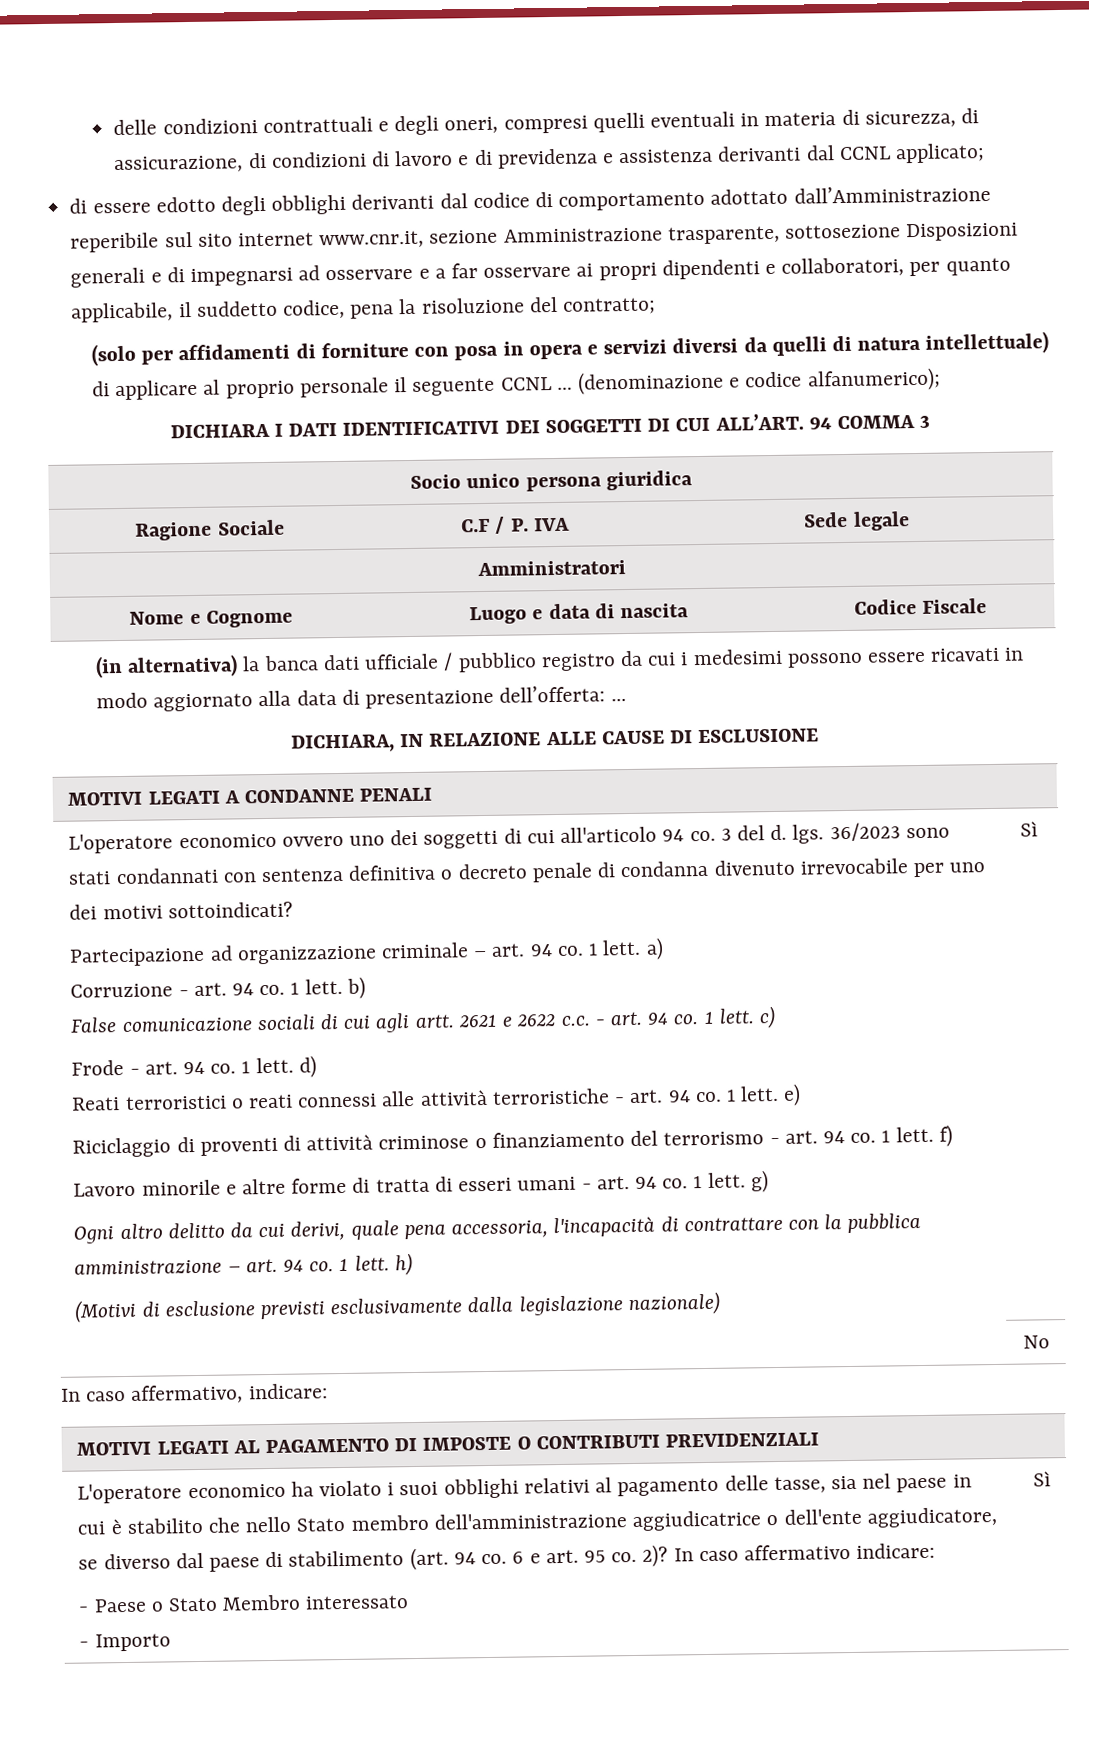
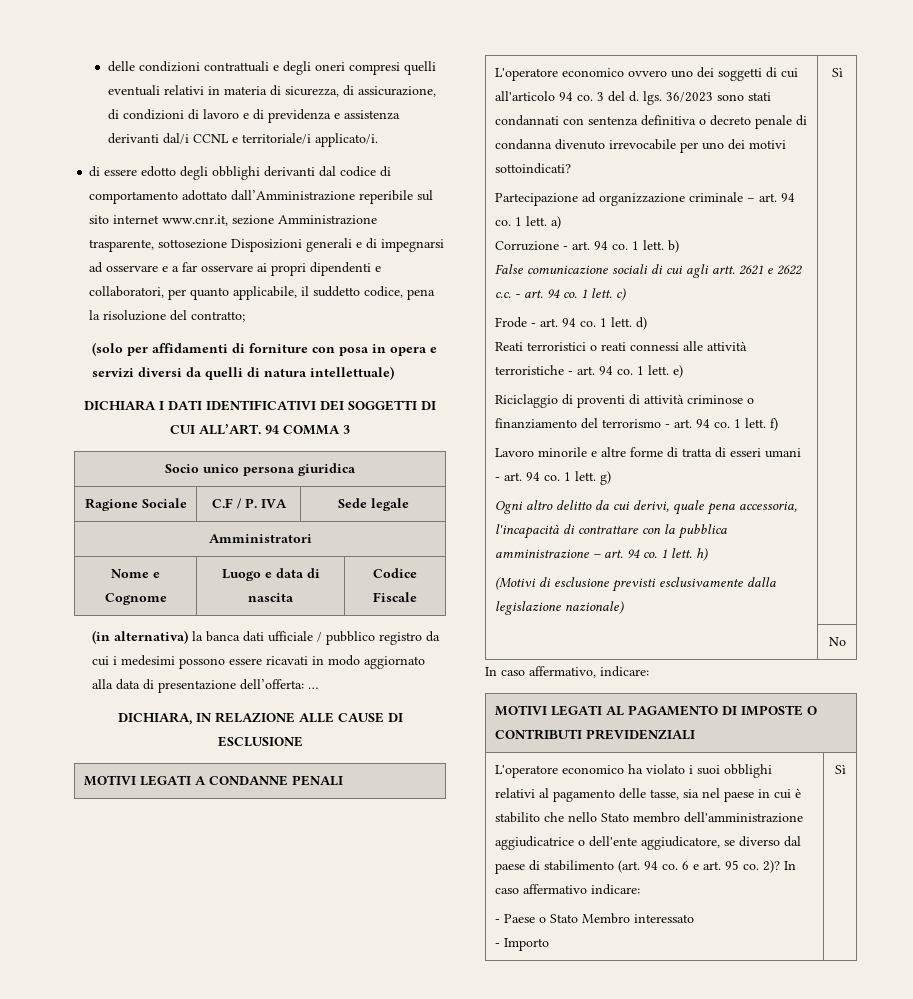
[444,116,499,134] oneri, -> [314,62,345,71] oneri
(736, 119) none -> [163,85,204,95] relativi
[805,143,986,164] dal CCNL applicato; -> [162,133,378,147] dal/i CCNL e territoriale/i applicato/i.
[92,367,941,401] di applicare al proprio personale il seguente CCNL … (denominazione e codice alfanumerico); -> (395, 373) none

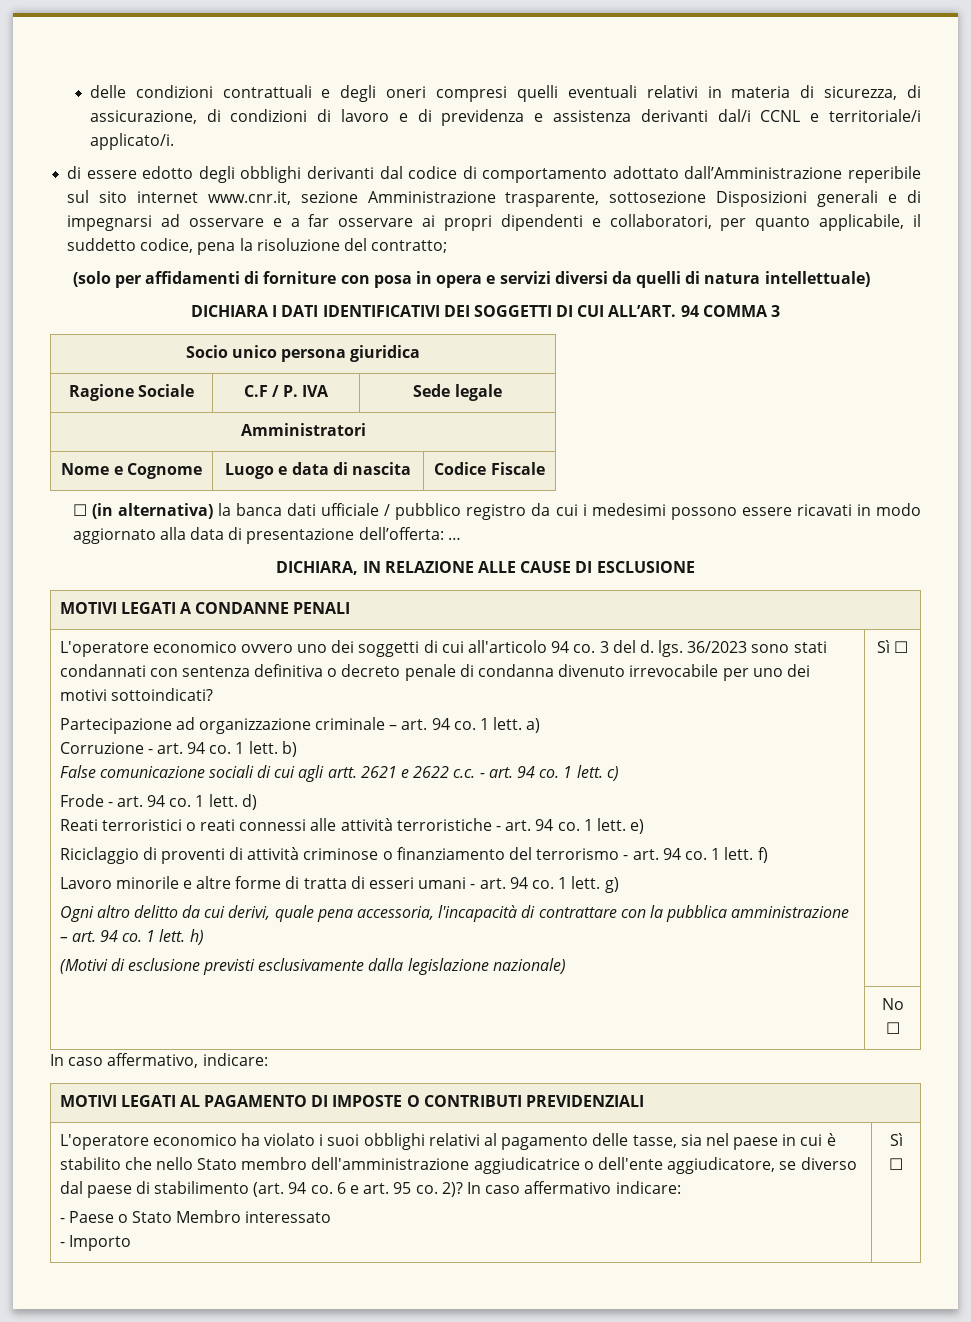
(417, 597) none -> [72,504,87,516] ☐
(843, 72) none -> [894,641,909,653] ☐
(846, 641) none -> [885,1022,900,1034] ☐
(846, 769) none -> [889,1158,903,1170] ☐

